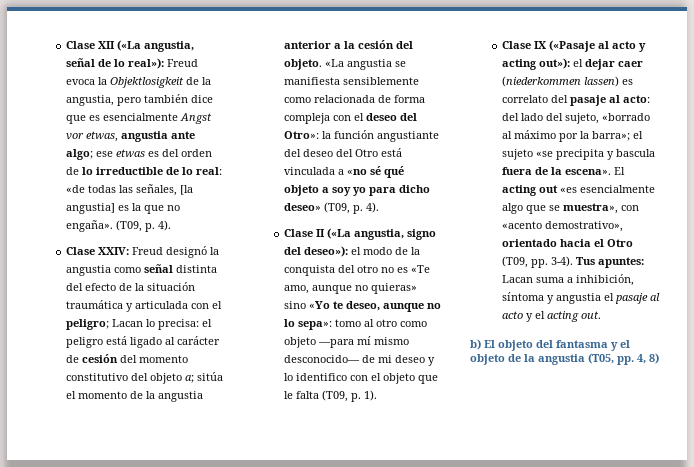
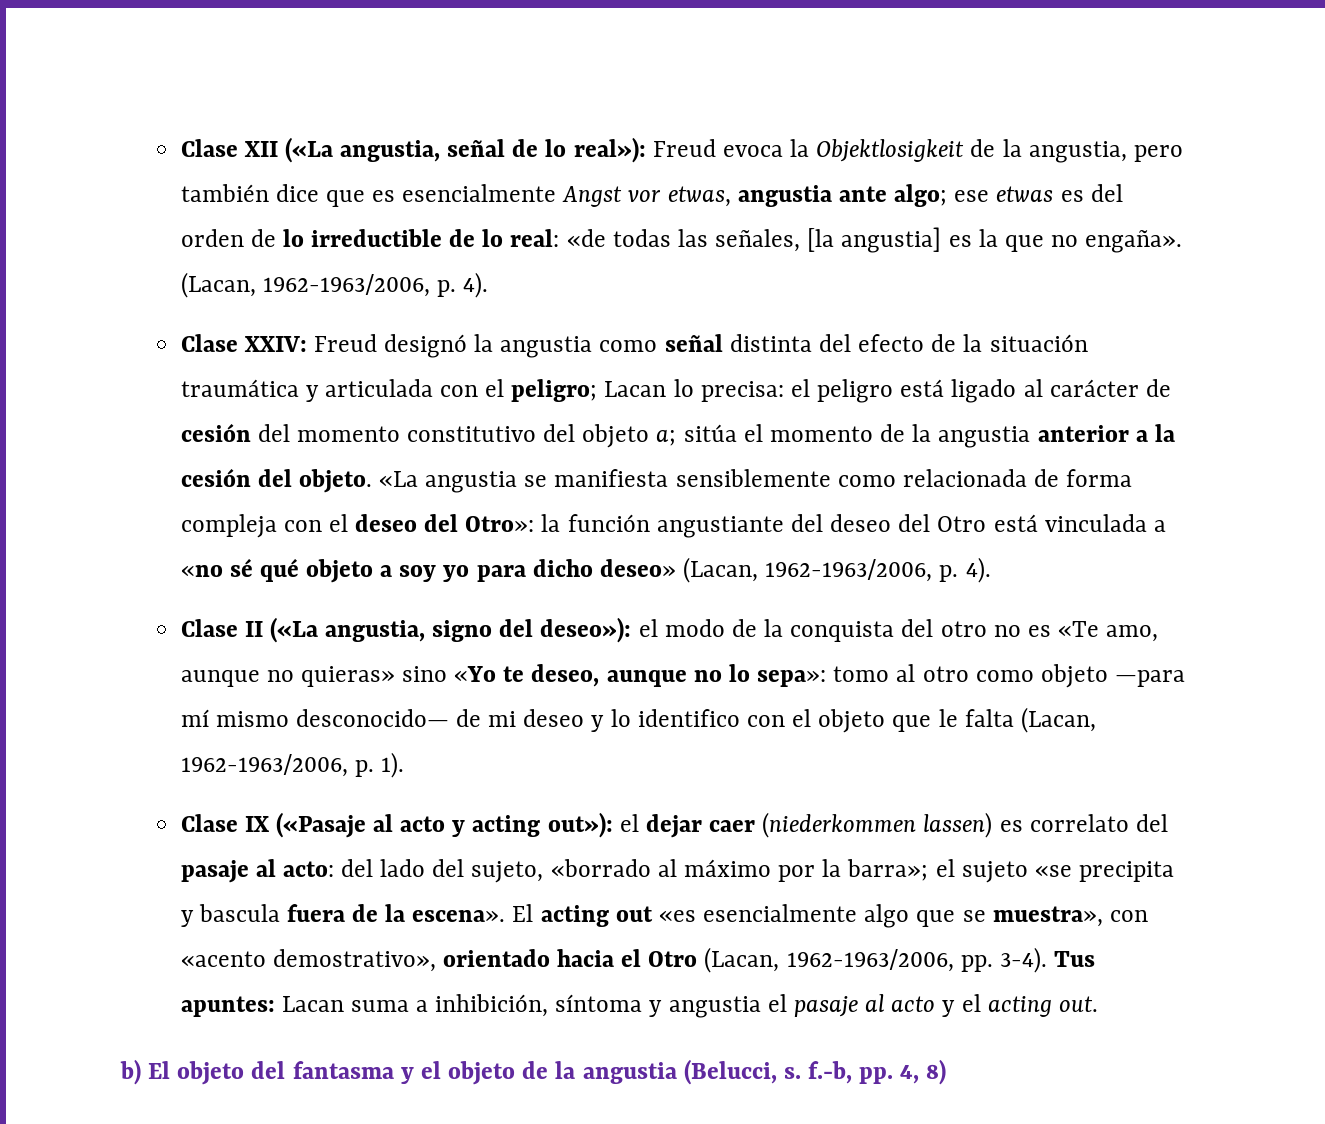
[116,220,143,232] (T09, -> [180,272,430,298] (Lacan, 1962-1963/2006,
[324,202,351,214] (T09, -> [683,557,933,583] (Lacan, 1962-1963/2006,
[322,390,349,402] (T09, -> [1020,707,1096,733] [180,754,348,777] (Lacan, 1962-1963/2006,
[502,256,529,268] (T09, -> [704,947,954,973] (Lacan, 1962-1963/2006,
[588,353,614,364] (T05, -> [683,1059,853,1085] (Belucci, s. f.-b,

